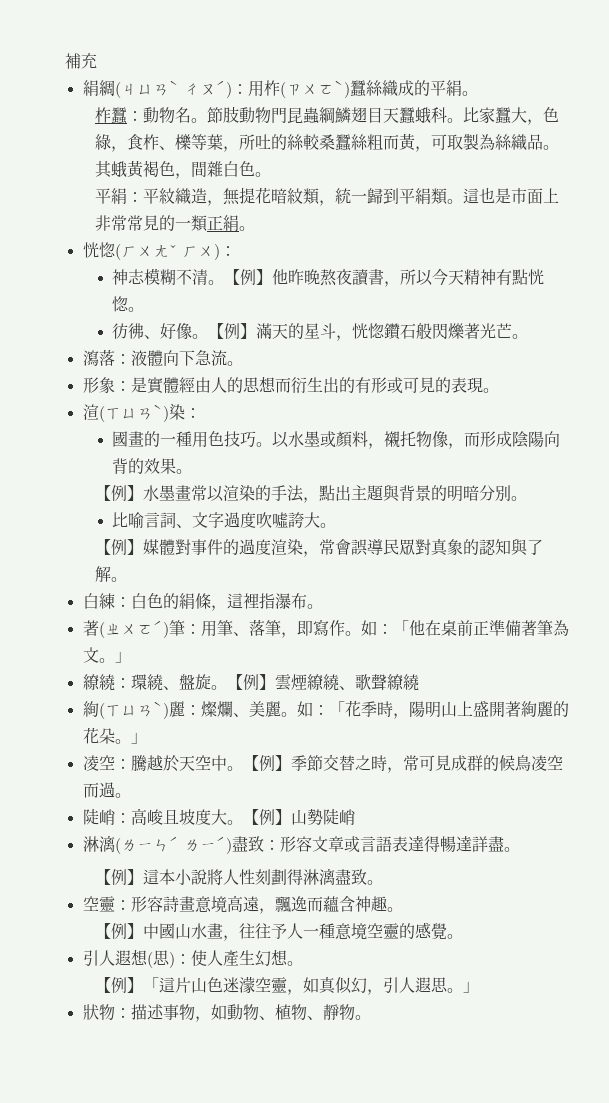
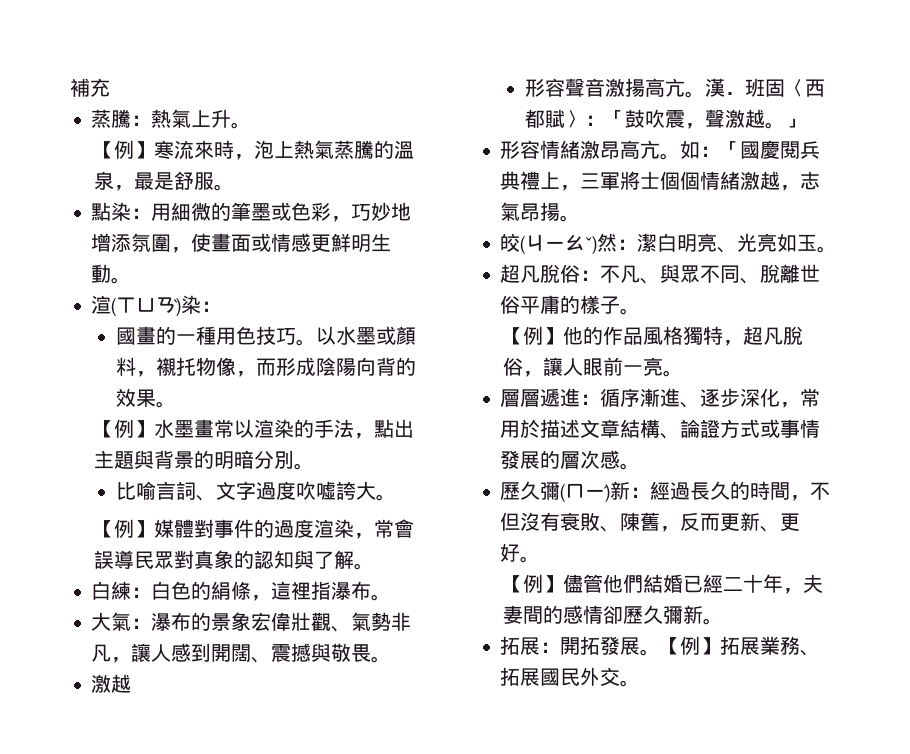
[82,80,478,98] [94,106,559,125] [94,133,559,152] [94,160,271,179] [94,187,559,206] [94,215,255,232] [82,242,236,260] [112,268,545,287] [112,296,145,312] [112,323,529,341] [82,349,243,366] [82,376,483,394] 絹綢(ㄐㄩㄢˋ ㄔㄡˊ)：用柞(ㄗㄨㄛˋ)蠶絲織成的平絹。 // 柞蠶：動物名。節肢動物門昆蟲綱鱗翅目天蠶蛾科。比家蠶大，色綠，食柞、櫟等葉，所吐的絲較桑蠶絲粗而黃，可取製為絲織品。其蛾黃褐色，間雜白色。 // 平絹：平紋織造，無提花暗紋類，統一歸到平絹類。這也是市面上非常常見的一類正絹。 // 恍惚(ㄏㄨㄤˇ ㄏㄨ)： // 神志模糊不清。【例】他昨晚熬夜讀書，所以今天精神有點恍惚。 // 彷彿、好像。【例】滿天的星斗，恍惚鑽石般閃爍著光芒。 // 瀉落：液體向下急流。 // 形象：是實體經由人的思想而衍生出的有形或可見的表現 -> [91,109,252,129] [94,140,415,160] [94,171,235,191] [91,202,412,222] [91,233,392,253] [91,264,112,283] 蒸騰：熱氣上升。 // 【例】寒流來時，泡上熱氣蒸騰的溫泉，最是舒服。 // 點染：用細微的筆墨或色彩，巧妙地增添氛圍，使畫面或情感更鮮明生動
[82,619,569,638] [82,647,131,663] [82,674,419,691] [82,700,569,719] [82,727,147,744] [82,754,563,773] [82,782,131,798] [82,808,356,826] [82,835,520,854] [94,868,383,885] [82,895,403,914] [94,922,463,941] [82,949,303,968] [94,976,479,995] [82,1004,355,1022] 著(ㄓㄨㄛˊ)筆：用筆、落筆，即寫作。如：「他在桌前正準備著筆為文。」 // 繚繞：環繞、盤旋。【例】雲煙繚繞、歌聲繚繞 // 絢(ㄒㄩㄢˋ)麗：燦爛、美麗。如：「花季時，陽明山上盛開著絢麗的花朵。」 // 凌空：騰越於天空中。【例】季節交替之時，常可見成群的候鳥凌空而過。 // 陡峭：高峻且坡度大。【例】山勢陡峭 // 淋漓(ㄌㄧㄣˊ ㄌㄧˊ)盡致：形容文章或言語表達得暢達詳盡。 // 【例】這本小說將人性刻劃得淋漓盡致。 // 空靈：形容詩畫意境高遠，飄逸而蘊含神趣。 // 【例】中國山水畫，往往予人一種意境空靈的感覺。 // 引人遐想(思)：使人產生幻想。 // 【例】「這片山色迷濛空靈，如真似幻，引人遐思。」 // 狀物：描述事物，如動物、植物、靜物 -> [91,612,412,632] [91,643,392,663] [91,674,132,693] [524,78,825,98] [524,109,805,129] [500,140,821,160] [500,171,821,191] [500,202,581,222] [500,233,838,255] [500,264,821,284] [500,295,641,315] [503,326,804,346] [503,357,684,377] [500,388,821,408] [500,419,821,439] [500,450,641,470] [500,481,831,503] [500,512,801,532] [500,543,541,563] [503,574,824,594] [503,605,724,625] [500,636,821,656] [500,667,621,686] 大氣：瀑布的景象宏偉壯觀、氣勢非凡，讓人感到開闊、震撼與敬畏。 // 激越 // 形容聲音激揚高亢。漢．班固〈西都賦〉：「鼓吹震，聲激越。」 // 形容情緒激昂高亢。如：「國慶閱兵典禮上，三軍將士個個情緒激越，志氣昂揚。 // 皎(ㄐㄧㄠˇ)然：潔白明亮、光亮如玉。 // 超凡脫俗：不凡、與眾不同、脫離世俗平庸的樣子。 // 【例】他的作品風格獨特，超凡脫俗，讓人眼前一亮。 // 層層遞進：循序漸進、逐步深化，常用於描述文章結構、論證方式或事情發展的層次感。 // 歷久彌(ㄇㄧˊ)新：經過長久的時間，不但沒有衰敗、陳舊，反而更新、更好。 // 【例】儘管他們結婚已經二十年，夫妻間的感情卻歷久彌新。 // 拓展：開拓發展。【例】拓展業務、拓展國民外交

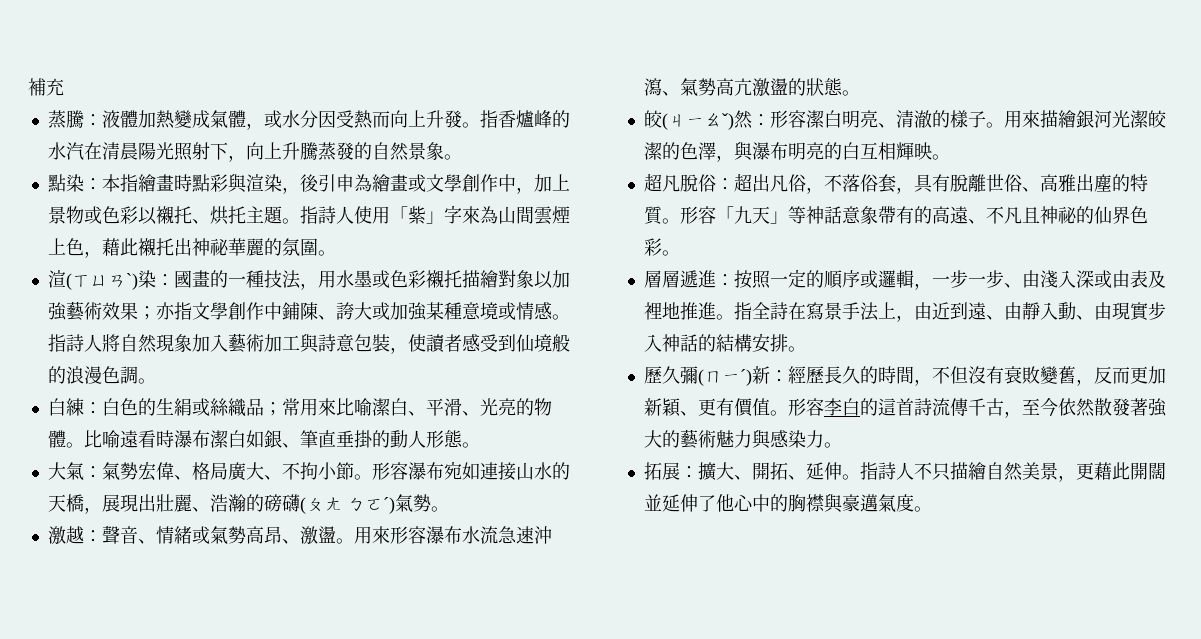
[151,109,252,129] [94,140,415,160] [94,171,235,191] [91,202,412,222] [91,233,392,253] [91,264,112,283] 熱氣上升。 // 【例】寒流來時，泡上熱氣蒸騰的溫泉，最是舒服。 // 點染：用細微的筆墨或色彩，巧妙地增添氛圍，使畫面或情感更鮮明生動 -> [101,110,570,130] [47,142,462,162] [47,173,570,194] [47,205,570,225] [47,238,318,258] 液體加熱變成氣體，或水分因受熱而向上升發。指香爐峰的水汽在清晨陽光照射下，向上升騰蒸發的自然景象。 // 點染：本指繪畫時點彩與渲染，後引申為繪畫或文學創作中，加上景物或色彩以襯托、烘托主題。指詩人使用「紫」字來為山間雲煙上色，藉此襯托出神祕華麗的氛圍
(222, 306) // -> (174, 280) none
[215,326,416,346] [115,357,416,377] [115,388,176,408] [94,419,415,439] [94,450,315,470] [115,481,396,501] [94,519,415,539] [94,550,375,570] [91,581,392,601] [91,612,412,632] [91,643,392,663] [91,674,132,693] [524,78,825,98] [524,109,805,129] [500,140,821,160] [500,171,821,191] [500,202,561,221] 用色技巧。以水墨或顏料，襯托物像，而形成陰陽向背的效果。 // 【例】水墨畫常以渲染的手法，點出主題與背景的明暗分別。 // 比喻言詞、文字過度吹噓誇大。 // 【例】媒體對事件的過度渲染，常會誤導民眾對真象的認知與了解。 // 白練：白色的絹條，這裡指瀑布。 // 大氣：瀑布的景象宏偉壯觀、氣勢非凡，讓人感到開闊、震撼與敬畏。 // 激越 // 形容聲音激揚高亢。漢．班固〈西都賦〉：「鼓吹震，聲激越。」 // 形容情緒激昂高亢。如：「國慶閱兵典禮上，三軍將士個個情緒激越，志氣昂揚 -> [263,270,570,290] [47,301,570,321] [47,333,570,354] [47,366,156,384] [47,398,552,417] [47,430,480,448] [47,462,570,481] [47,494,449,514] [47,525,552,545] [643,78,843,97] 技法，用水墨或色彩襯托描繪對象以加強藝術效果；亦指文學創作中鋪陳、誇大或加強某種意境或情感。指詩人將自然現象加入藝術加工與詩意包裝，使讀者感受到仙境般的浪漫色調。 // 白練：白色的生絹或絲織品；常用來比喻潔白、平滑、光亮的物體。比喻遠看時瀑布潔白如銀、筆直垂掛的動人形態。 // 大氣：氣勢宏偉、格局廣大、不拘小節。形容瀑布宛如連接山水的天橋，展現出壯麗、浩瀚的磅礴(ㄆㄤ ㄅㄛˊ)氣勢。 // 激越：聲音、情緒或氣勢高昂、激盪。用來形容瀑布水流急速沖瀉、氣勢高亢激盪的狀態
(638, 244) none -> [769,110,806,128] 形容
[737,233,838,253] [500,264,821,284] [500,295,641,315] [503,326,804,346] [503,357,684,377] [500,388,821,408] [500,419,821,439] [500,450,621,469] 光亮如玉。 // 超凡脫俗：不凡、與眾不同、脫離世俗平庸的樣子。 // 【例】他的作品風格獨特，超凡脫俗，讓人眼前一亮。 // 層層遞進：循序漸進、逐步深化，常用於描述文章結構、論證方式或事情發展的層次感 -> [895,110,1167,128] [643,141,950,162] [643,173,1148,194] [643,206,1148,225] [643,238,680,256] [643,269,1166,290] [643,302,1166,322] [643,333,788,353] 清澈的樣子。用來描繪銀河光潔皎潔的色澤，與瀑布明亮的白互相輝映。 // 超凡脫俗：超出凡俗，不落俗套，具有脫離世俗、高雅出塵的特質。形容「九天」等神話意象帶有的高遠、不凡且神祕的仙界色彩。 // 層層遞進：按照一定的順序或邏輯，一步一步、由淺入深或由表及裡地推進。指全詩在寫景手法上，由近到遠、由靜入動、由現實步入神話的結構安排
[670,482,691,500] 過 -> [805,366,824,384] 歷
[600,512,641,532] 、陳 -> [1039,366,1058,384] 變
[740,512,801,532] [500,543,541,563] [503,574,824,594] [503,605,724,625] [500,636,821,656] [500,667,621,686] 新、更好。 // 【例】儘管他們結婚已經二十年，夫妻間的感情卻歷久彌新。 // 拓展：開拓發展。【例】拓展業務、拓展國民外交 -> [1147,366,1166,384] [643,398,1167,418] [643,429,842,449] [643,462,1166,482] [643,493,914,513] 加新穎、更有價值。形容李白的這首詩流傳千古，至今依然散發著強大的藝術魅力與感染力。 // 拓展：擴大、開拓、延伸。指詩人不只描繪自然美景，更藉此開闊並延伸了他心中的胸襟與豪邁氣度

